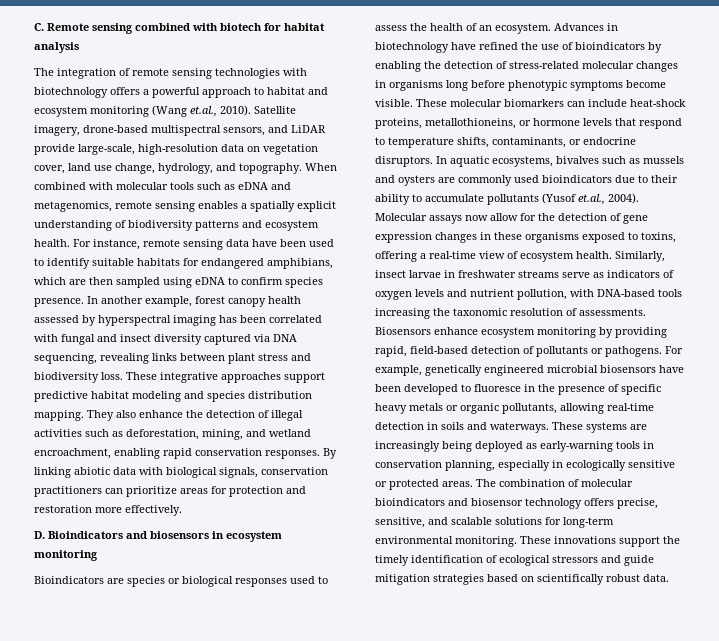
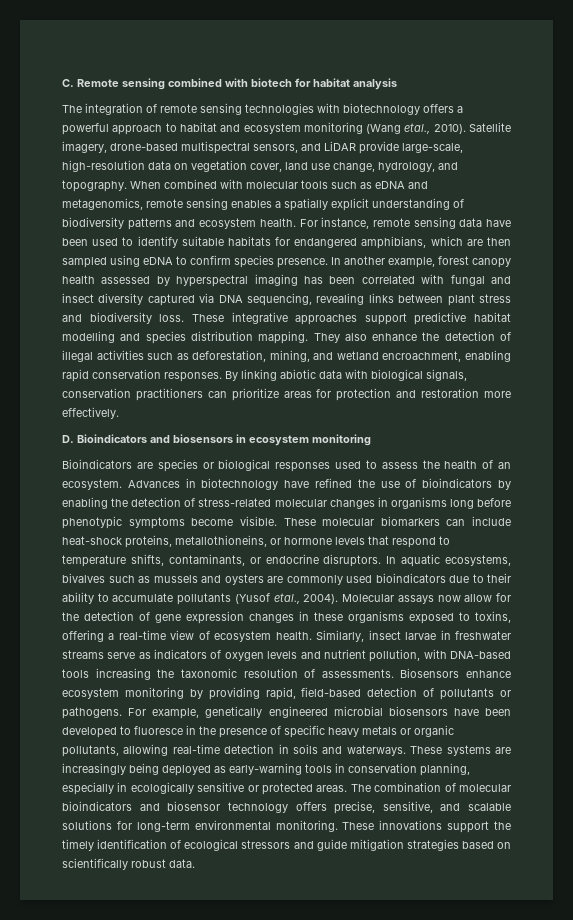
[190,106,217,117] et.al., -> [404,123,431,134] etal.,
[132,391,181,402] modeling -> [62,331,115,343] modelling
[578,194,605,205] et.al., -> [273,593,300,604] etal.,

